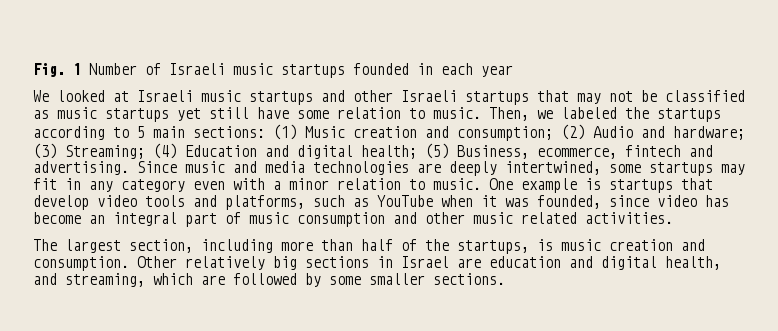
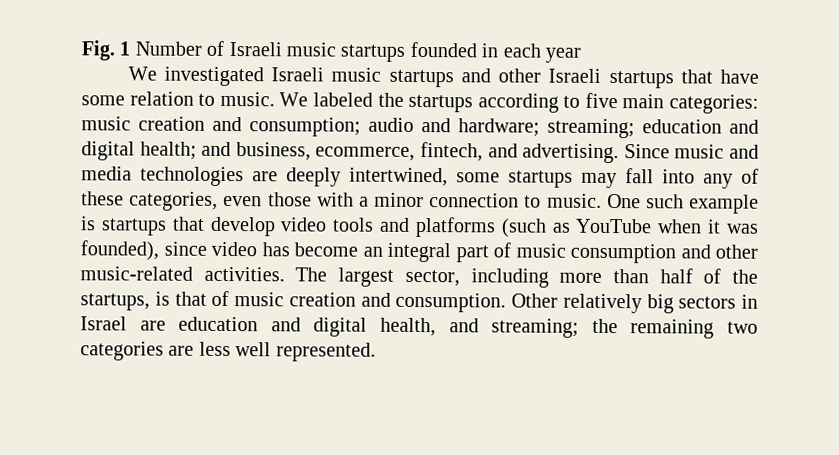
[57,90,129,102] looked at -> [163,66,264,87] investigated
[577,90,745,104] [33,107,249,122] may not be classified as music startups yet still -> (713, 76) none
[489,107,553,121] Then, we -> [279,92,309,107] We
[137,124,745,141] [33,143,681,159] 5 main sections: (1) Music creation and consumption; (2) Audio and hardware; (3) Streaming; (4) Education and digital health; (5) Business, ecommerce, fintech -> [584,92,759,114] [81,116,759,139] [81,141,483,162] five main categories: music creation and consumption; audio and hardware; streaming; education and digital health; and business, ecommerce, fintech,
[33,178,225,192] fit in any category even -> [625,168,759,189] [81,191,312,211] fall into any of these categories, even those
[337,178,401,190] relation -> [429,193,520,208] connection
(513, 184) none -> [645,194,684,209] such
[225,195,345,210] platforms, such -> [414,216,547,238] platforms (such
[537,195,601,209] founded, -> [80,240,159,261] founded),
[473,212,577,224] music related -> [80,266,193,281] music-related
(673, 218) // -> (285, 274) none
[129,239,193,253] section, -> [404,269,460,287] sector,
(553, 245) none -> [174,290,230,307] that of
[305,256,369,268] sections -> [678,296,737,309] sectors
[65,273,505,287] streaming, which are followed by some smaller sections. -> [491,318,759,339] [80,341,376,362] streaming; the remaining two categories are less well represented.

